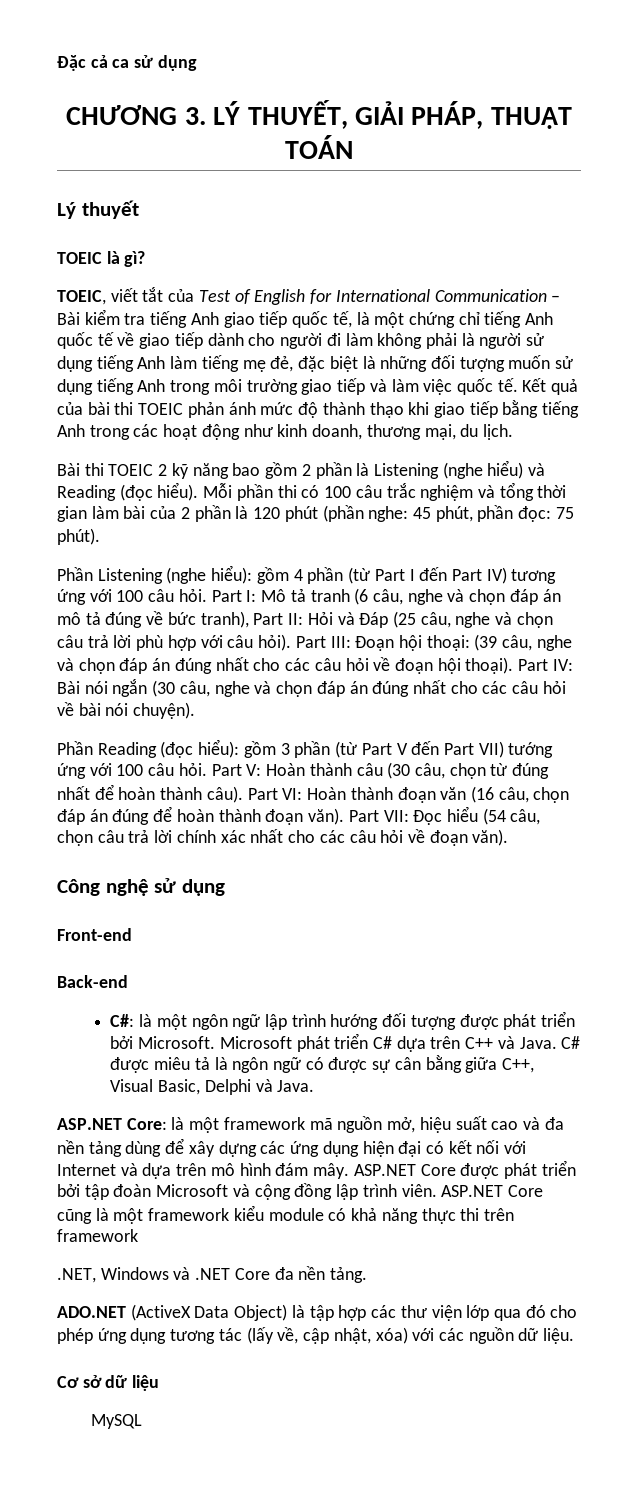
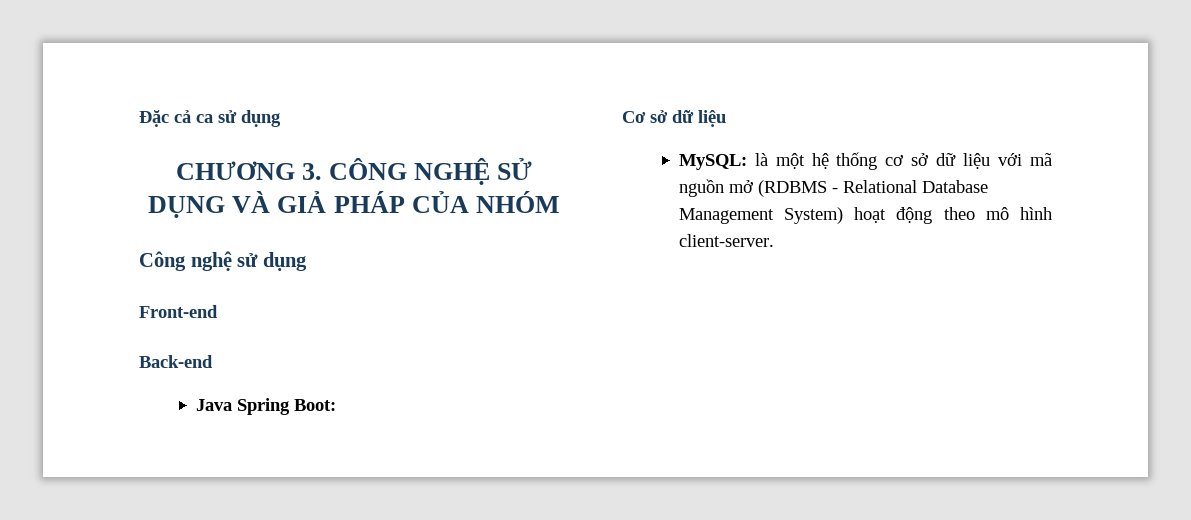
[213,100,572,129] [285,135,353,159] [57,200,139,219] [57,251,146,267] [57,287,561,305] [57,309,554,328] [57,332,545,349] [57,355,574,372] [57,378,579,395] [57,400,580,418] [57,424,513,440] [57,460,546,479] [57,482,567,501] [57,505,574,522] [57,528,100,545] [57,565,557,584] [57,588,561,605] [57,611,553,628] [57,634,572,651] [57,657,573,674] [57,679,566,697] [57,702,196,719] [57,739,554,758] [57,762,550,779] [57,784,570,803] [57,806,541,825] [57,829,509,846] LÝ THUYẾT, GIẢI PHÁP, THUẬT TOÁN // Lý thuyết // TOEIC là gì? // TOEIC, viết tắt của Test of English for International Communication – Bài kiểm tra tiếng Anh giao tiếp quốc tế, là một chứng chỉ tiếng Anh quốc tế về giao tiếp dành cho người đi làm không phải là người sử dụng tiếng Anh làm tiếng mẹ đẻ, đặc biệt là những đối tượng muốn sử dụng tiếng Anh trong môi trường giao tiếp và làm việc quốc tế. Kết quả của bài thi TOEIC phản ánh mức độ thành thạo khi giao tiếp bằng tiếng Anh trong các hoạt động như kinh doanh, thương mại, du lịch. // Bài thi TOEIC 2 kỹ năng bao gồm 2 phần là Listening (nghe hiểu) và Reading (đọc hiểu). Mỗi phần thi có 100 câu trắc nghiệm và tổng thời gian làm bài của 2 phần là 120 phút (phần nghe: 45 phút, phần đọc: 75 phút). // Phần Listening (nghe hiểu): gồm 4 phần (từ Part I đến Part IV) tương ứng với 100 câu hỏi. Part I: Mô tả tranh (6 câu, nghe và chọn đáp án mô tả đúng về bức tranh), Part II: Hỏi và Đáp (25 câu, nghe và chọn câu trả lời phù hợp với câu hỏi). Part III: Đoạn hội thoại: (39 câu, nghe và chọn đáp án đúng nhất cho các câu hỏi về đoạn hội thoại). Part IV: Bài nói ngắn (30 câu, nghe và chọn đáp án đúng nhất cho các câu hỏi về bài nói chuyện). // Phần Reading (đọc hiểu): gồm 3 phần (từ Part V đến Part VII) tướng ứng với 100 câu hỏi. Part V: Hoàn thành câu (30 câu, chọn từ đúng nhất để hoàn thành câu). Part VI: Hoàn thành đoạn văn (16 câu, chọn đáp án đúng để hoàn thành đoạn văn). Part VII: Đọc hiểu (54 câu, chọn câu trả lời chính xác nhất cho các câu hỏi về đoạn văn). -> [329,158,533,185] [148,191,560,218] CÔNG NGHỆ SỬ DỤNG VÀ GIẢ PHÁP CỦA NHÓM
[110,1011,576,1030] [110,1033,581,1052] [110,1055,535,1073] [110,1079,315,1095] [57,1116,564,1133] [57,1138,527,1157] [57,1160,576,1179] [57,1183,543,1200] [57,1205,514,1224] [57,1229,138,1242] [57,1266,368,1283] [57,1304,578,1321] [57,1327,575,1344] [57,1375,160,1391] [91,1414,143,1429] C#: là một ngôn ngữ lập trình hướng đối tượng được phát triển bởi Microsoft. Microsoft phát triển C# dựa trên C++ và Java. C# được miêu tả là ngôn ngữ có được sự cân bằng giữa C++, Visual Basic, Delphi và Java. // ASP.NET Core: là một framework mã nguồn mở, hiệu suất cao và đa nền tảng dùng để xây dựng các ứng dụng hiện đại có kết nối với Internet và dựa trên mô hình đám mây. ASP.NET Core được phát triển bởi tập đoàn Microsoft và cộng đồng lập trình viên. ASP.NET Core cũng là một framework kiểu module có khả năng thực thi trên framework // .NET, Windows và .NET Core đa nền tảng. // ADO.NET (ActiveX Data Object) là tập hợp các thư viện lớp qua đó cho phép ứng dụng tương tác (lấy về, cập nhật, xóa) với các nguồn dữ liệu. // Cơ sở dữ liệu // MySQL -> [195,398,336,415] [622,110,726,127] [678,152,1052,170] [678,179,988,197] [678,207,1052,224] [678,234,774,247] Java Spring Boot: // Cơ sở dữ liệu // MySQL: là một hệ thống cơ sở dữ liệu với mã nguồn mở (RDBMS - Relational Database Management System) hoạt động theo mô hình client-server.

